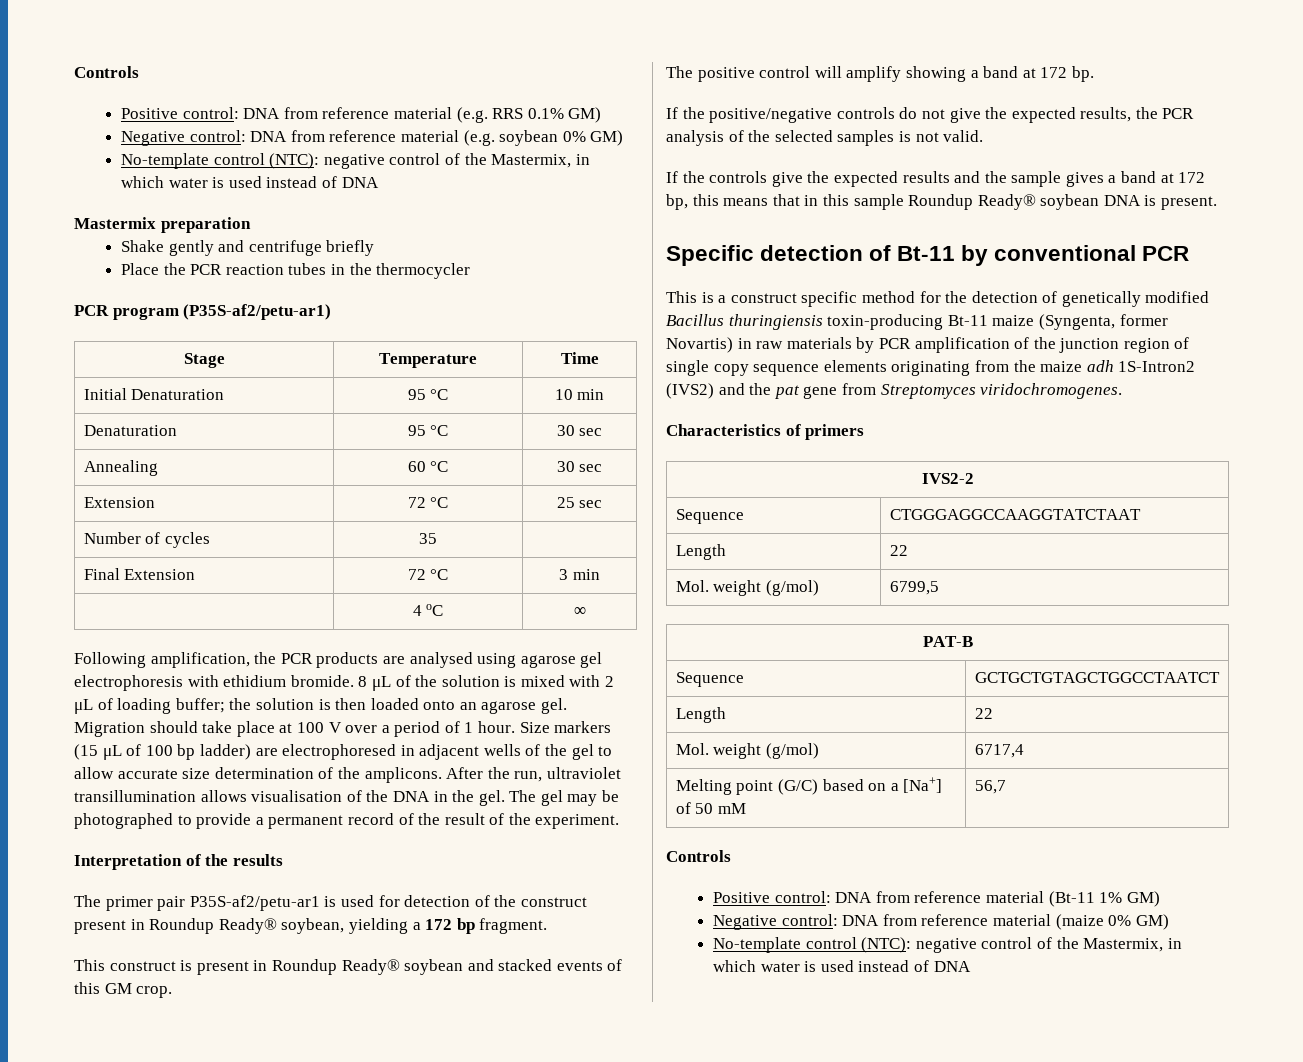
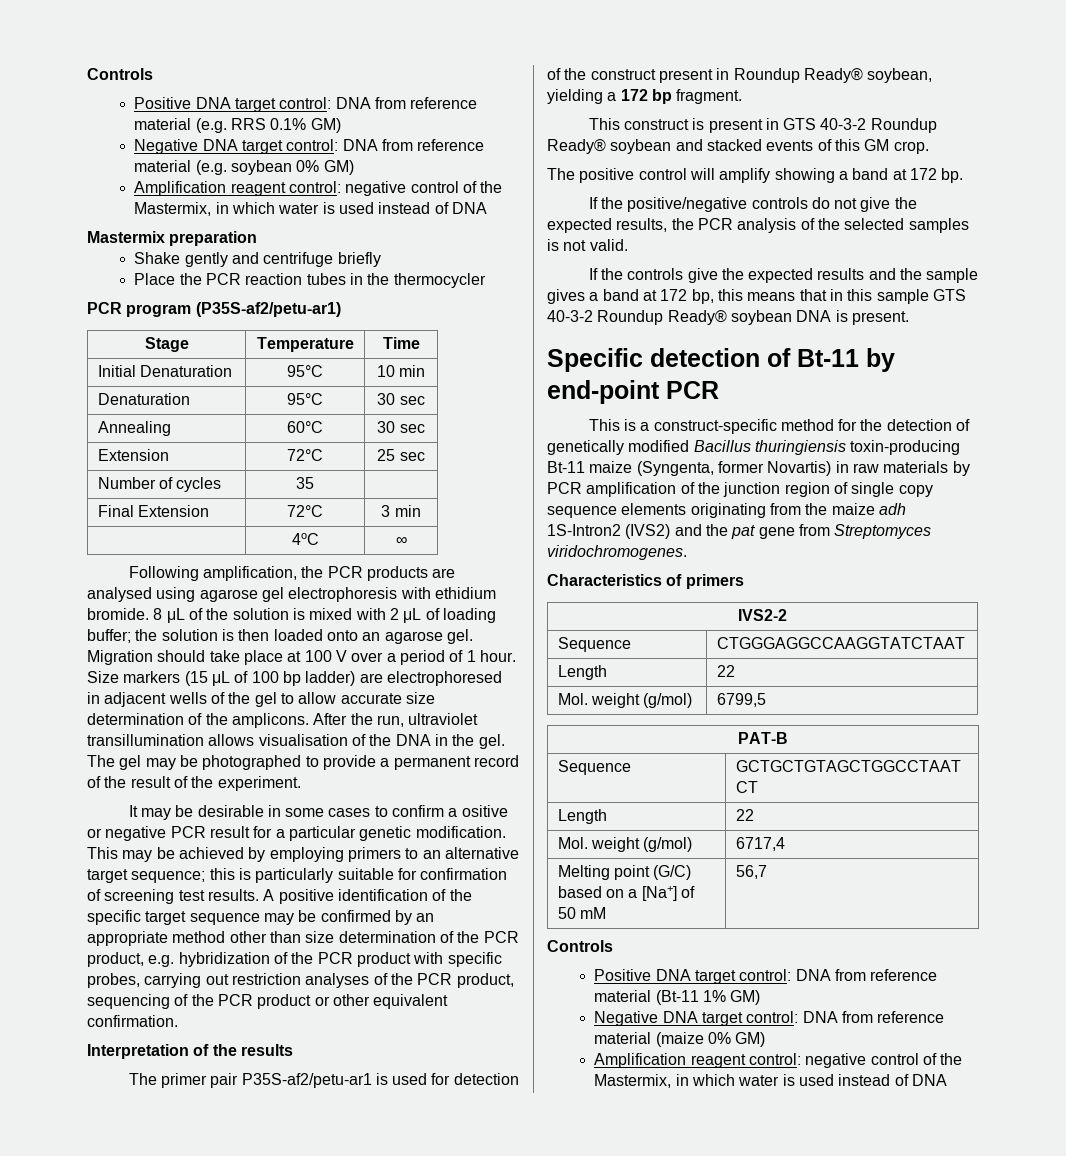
[74,66,139,78] [121,108,179,119] Controls // Positive -> [87,68,153,80] [134,97,276,112] Controls // Positive DNA target
(186, 138) none -> [202,139,283,154] DNA target
[121,153,320,169] No-template control (NTC): -> [134,181,341,196] Amplification reagent control:
[407,389,449,400] 95 °C -> [287,365,323,377] 95°C
[407,425,449,436] 95 °C -> [287,393,323,405] 95°C
[407,461,449,472] 60 °C -> [287,421,323,433] 60°C
[407,497,449,508] 72 °C -> [287,449,323,461] 72°C
[407,569,449,580] 72 °C -> [287,505,323,517] 72°C
[412,604,444,616] 4 oC -> [291,533,319,545] 4oC
(620, 821) none -> [128,805,508,820] [87,826,506,841] [87,847,519,862] [87,868,508,883] [87,889,472,904] [87,910,435,925] [87,931,519,946] [87,952,502,967] [87,973,514,988] [87,994,449,1009] [87,1015,178,1027] // It may be desirable in some cases to confirm a ositive or negative PCR result for a particular genetic modification. This may be achieved by employing primers to an alternative target sequence; this is particularly suitable for confirmation of screening test results. A positive identification of the specific target sequence may be confirmed by an appropriate method other than size determination of the PCR product, e.g. hybridization of the PCR product with specific probes, carrying out restriction analyses of the PCR product, sequencing of the PCR product or other equivalent confirmation.
(268, 965) none -> [783,118,867,130] GTS 40-3-2
(904, 202) none -> [932,289,966,301] [547,310,593,322] GTS 40-3-2
[994,245,1137,261] conventional -> [547,380,660,404] end-point
[730,291,858,307] construct specific -> [653,419,777,434] construct-specific
(771, 897) none -> [655,969,736,984] DNA target
(778, 922) none -> [662,1011,743,1026] DNA target
[713,937,912,953] No-template control (NTC): -> [594,1053,801,1068] Amplification reagent control:

